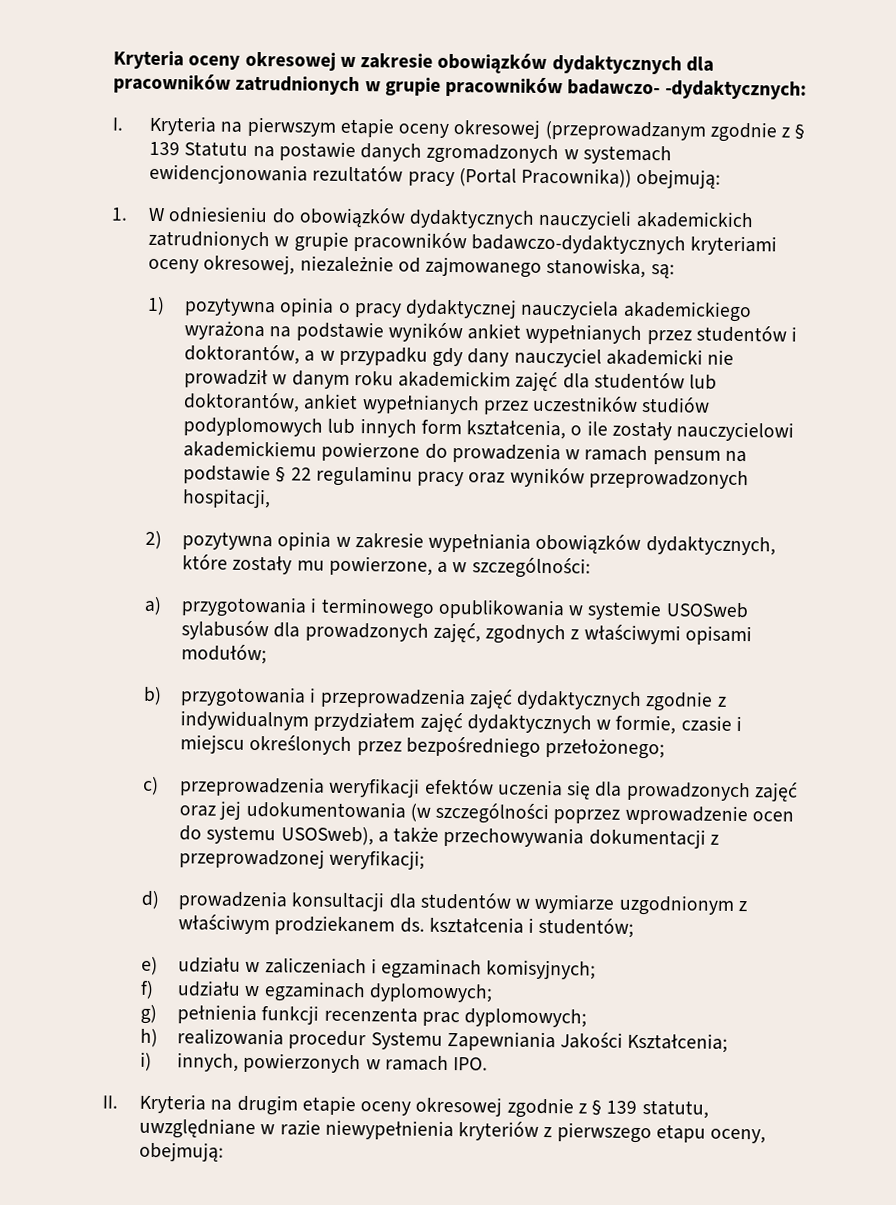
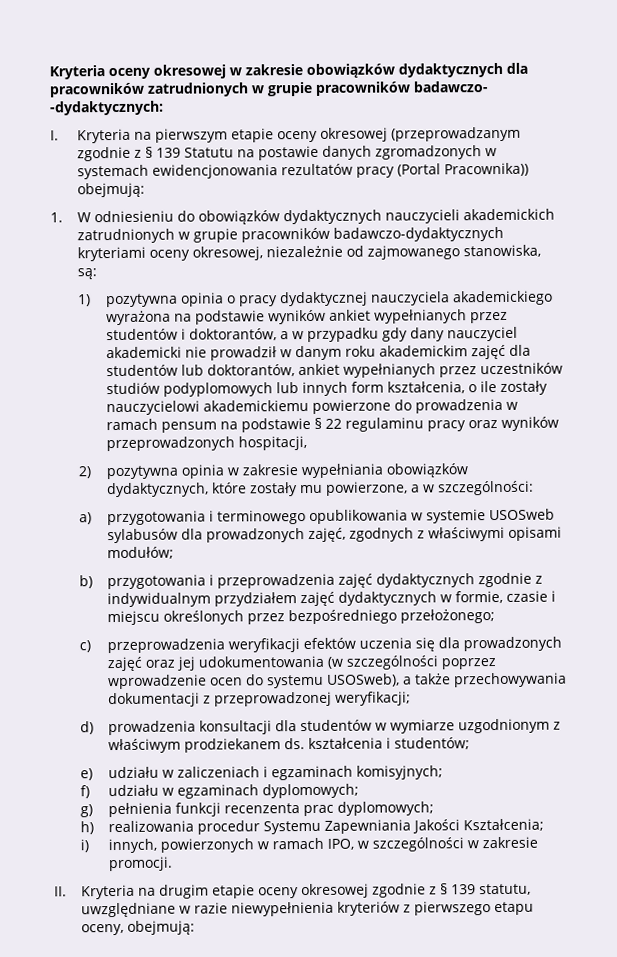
[453,1057,489,1071] IPO. -> [326,836,538,852] [107,856,173,872] IPO, w szczególności w zakresie promocji.

